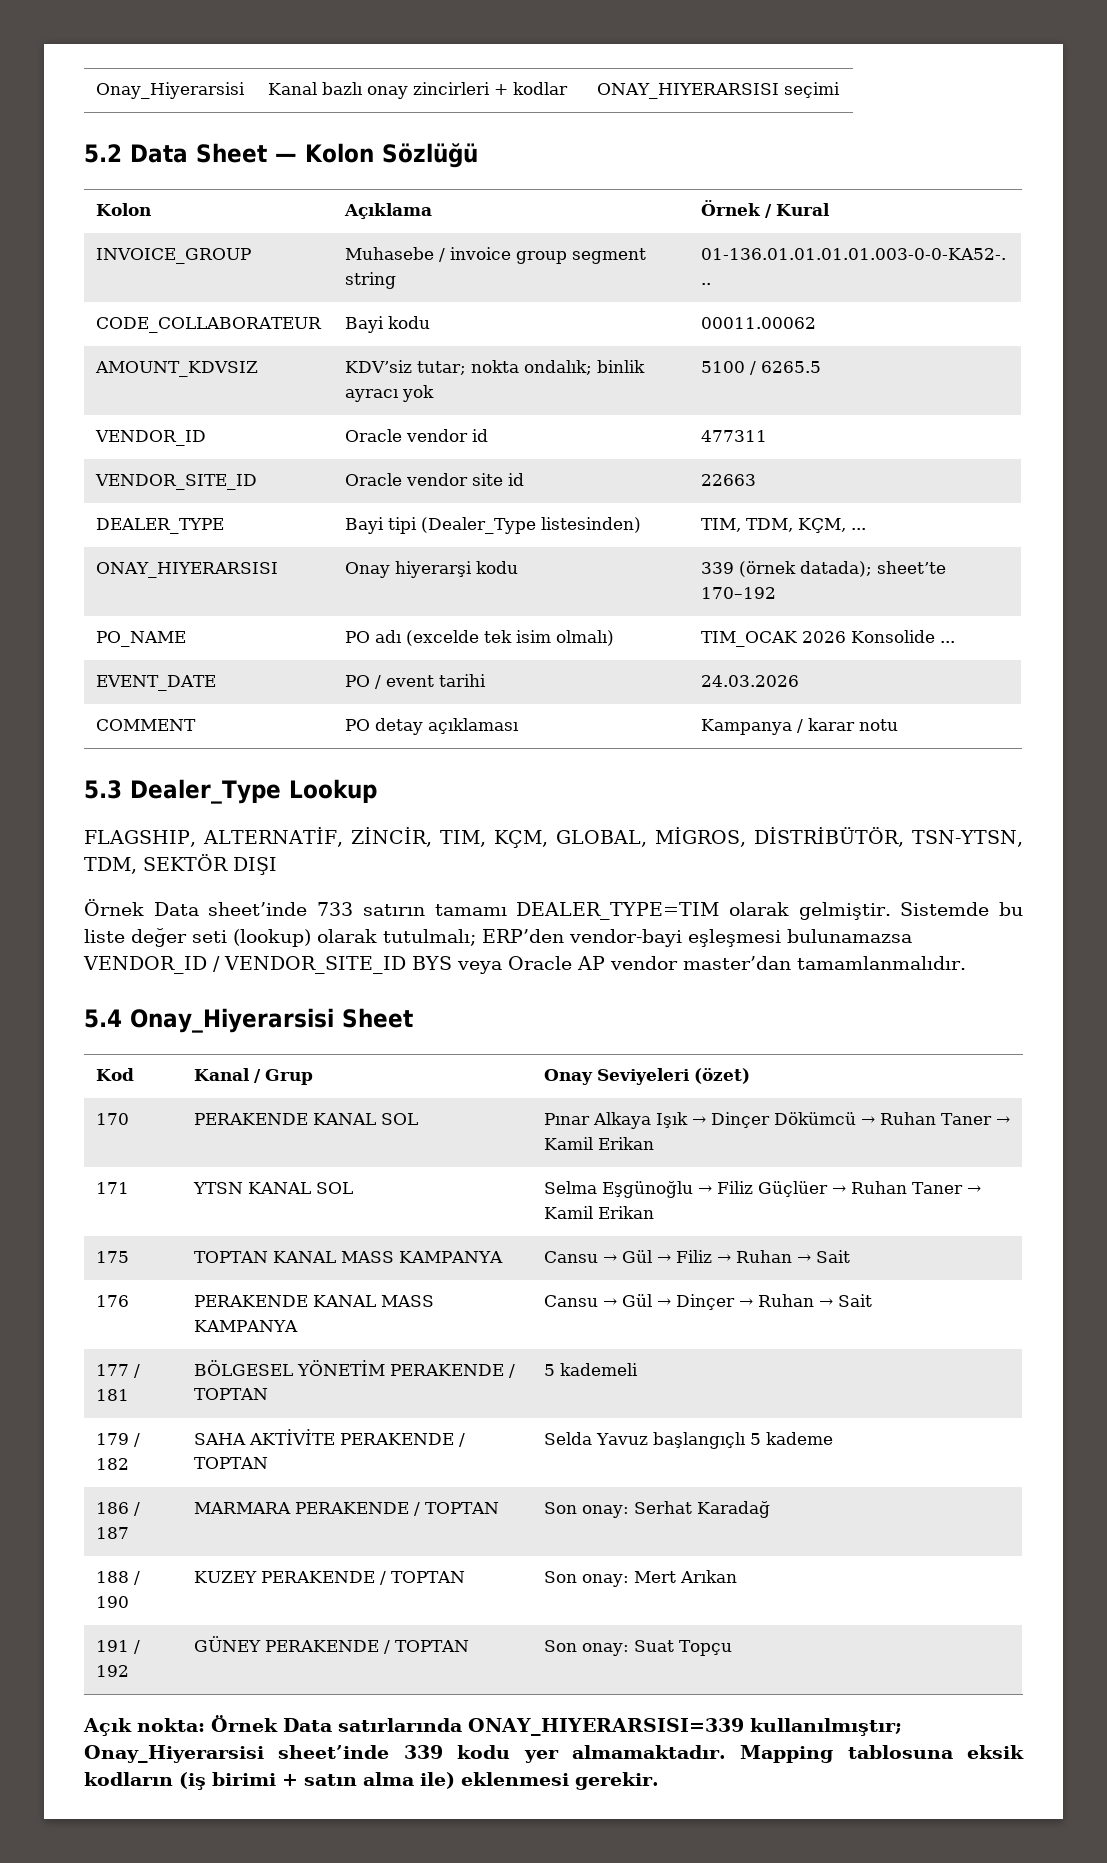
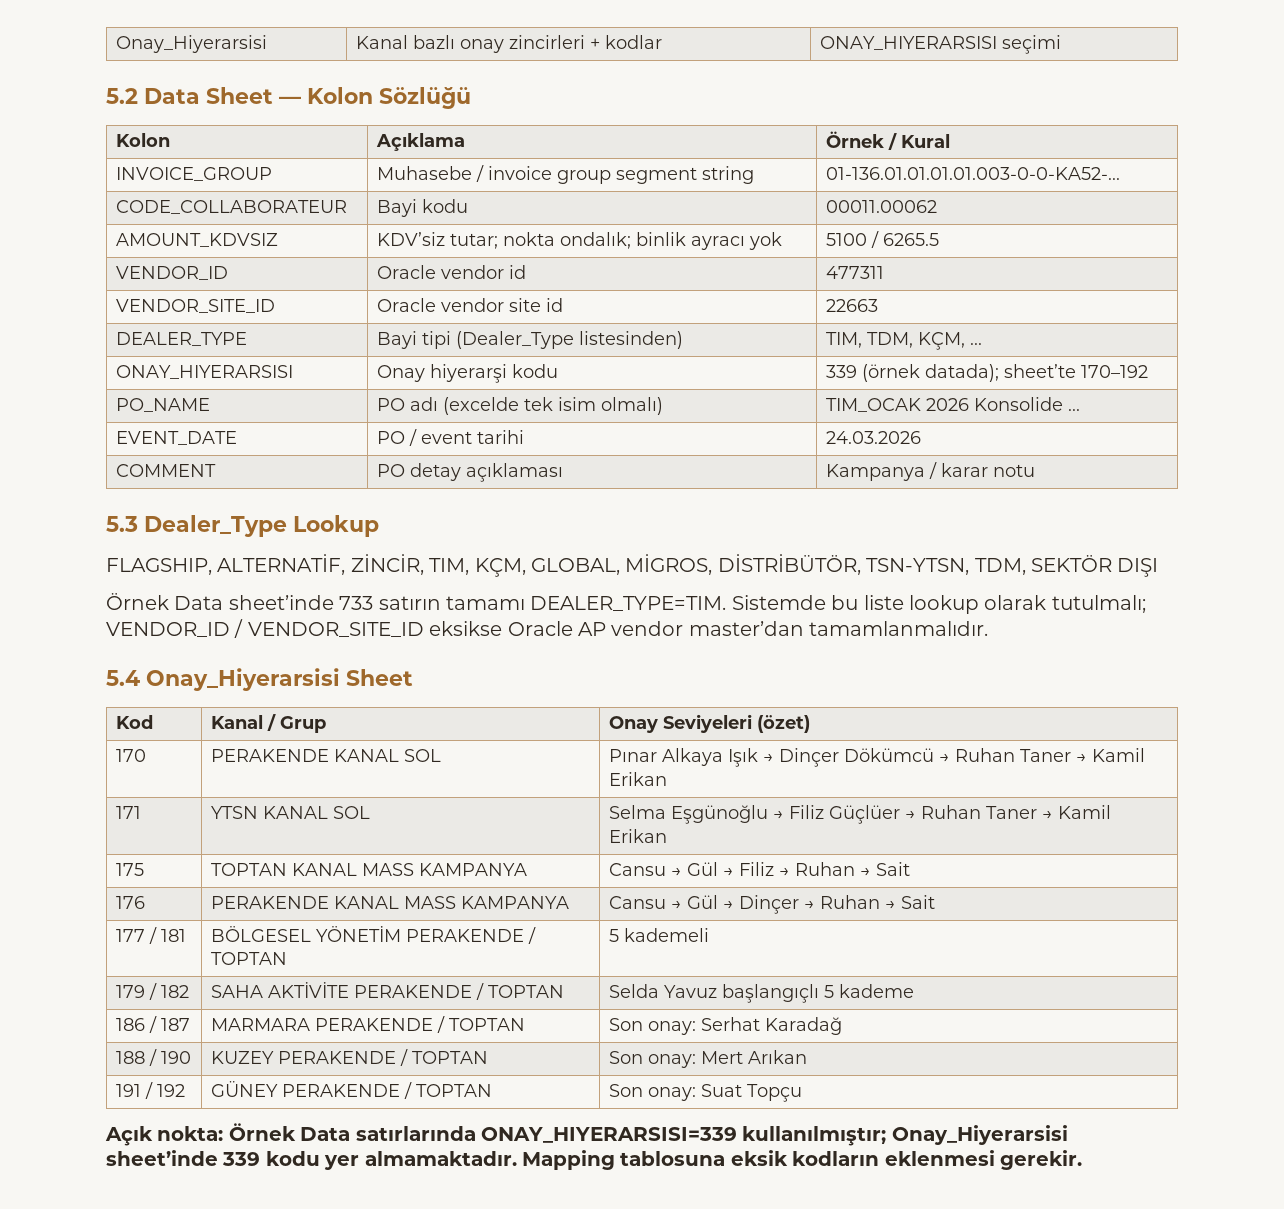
[516,902,1023,920] [84,928,912,947] DEALER_TYPE=TIM olarak gelmiştir. Sistemde bu liste değer seti (lookup) olarak tutulmalı; ERP’den vendor-bayi eşleşmesi bulunamazsa -> [530,595,1146,614] DEALER_TYPE=TIM. Sistemde bu liste lookup olarak tutulmalı;
[412,956,502,974] BYS veya -> [429,621,503,636] eksikse
[179,1772,455,1790] (iş birimi + satın alma ile) -> (880, 1158) none

